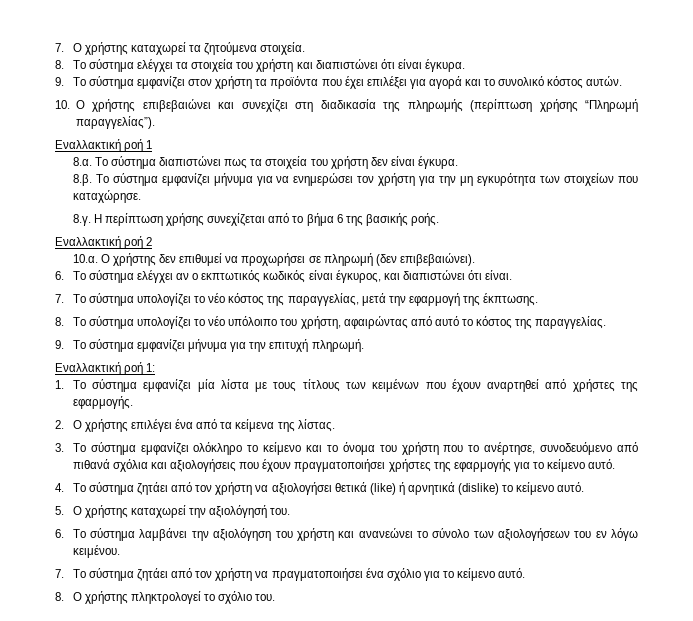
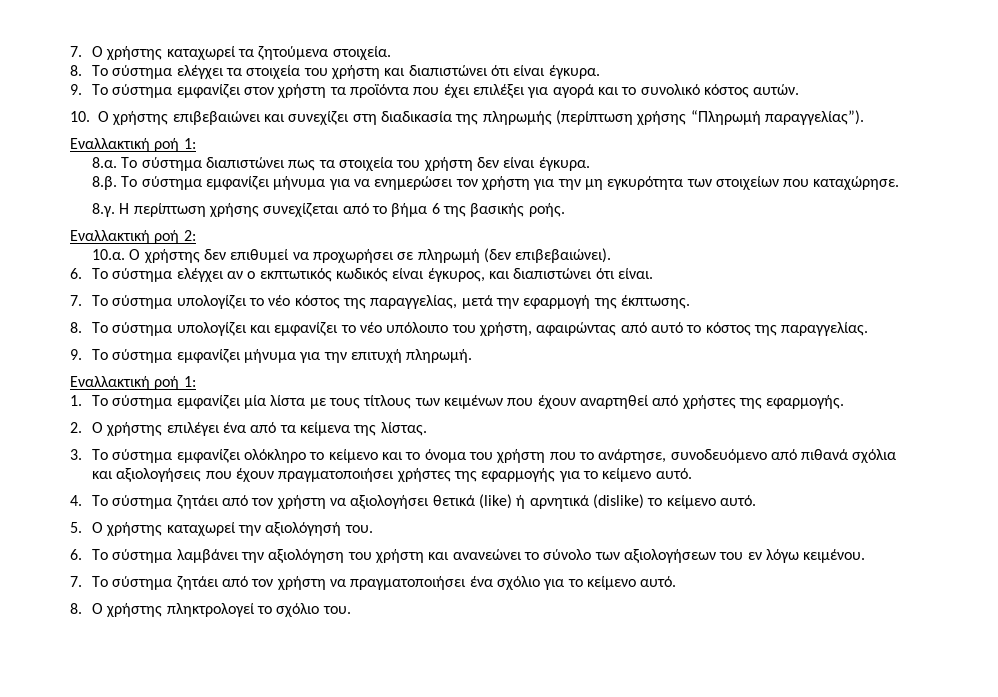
[146,140,153,149] 1 -> [183,138,196,149] 1:
[146,237,153,246] 2 -> [183,230,196,241] 2:
(191, 322) none -> [249,322,339,336] και εμφανίζει
[484,442,536,455] ανέρτησε, -> [598,449,667,463] ανάρτησε,

